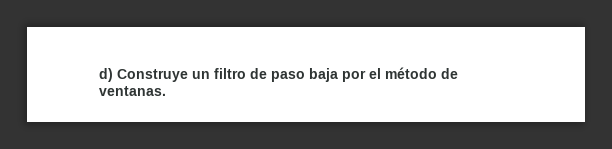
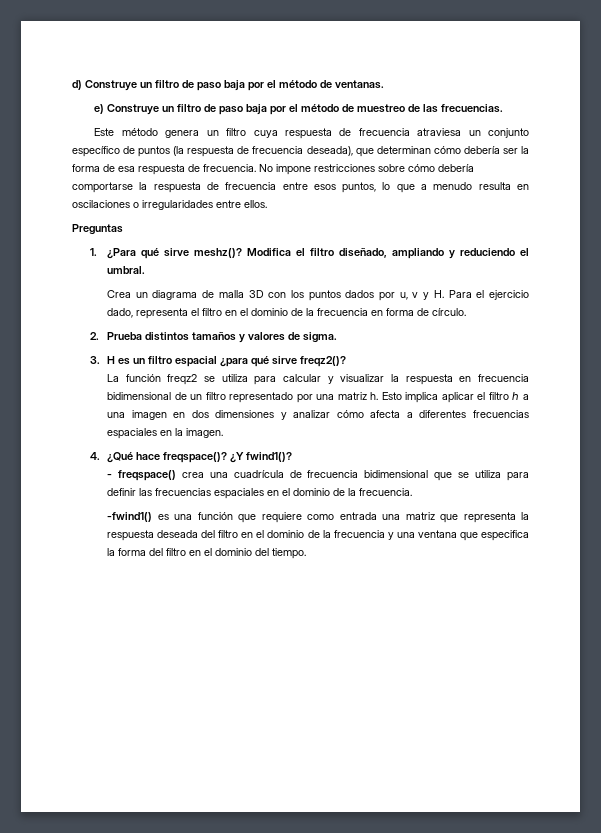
(166, 91) none -> [94,104,504,115] [94,128,529,139] [72,146,530,157] [72,164,474,175] [72,182,530,193] [72,200,267,210] [72,224,123,235] [89,247,529,259] [107,266,146,274] [107,290,529,301] [107,308,467,319] [89,331,338,343] [89,356,347,367] [107,374,529,385] [107,392,529,403] [107,410,529,420] [107,428,224,439] [89,452,293,463] [107,470,529,481] [107,488,413,499] [107,512,529,523] [107,530,529,541] [107,548,307,559] // e) Construye un filtro de paso baja por el método de muestreo de las frecuencias. // Este método genera un filtro cuya respuesta de frecuencia atraviesa un conjunto específico de puntos (la respuesta de frecuencia deseada), que determinan cómo debería ser la forma de esa respuesta de frecuencia. No impone restricciones sobre cómo debería comportarse la respuesta de frecuencia entre esos puntos, lo que a menudo resulta en oscilaciones o irregularidades entre ellos. // Preguntas // 1. ¿Para qué sirve meshz()? Modifica el filtro diseñado, ampliando y reduciendo el umbral. // Crea un diagrama de malla 3D con los puntos dados por u, v y H. Para el ejercicio dado, representa el filtro en el dominio de la frecuencia en forma de círculo. // 2. Prueba distintos tamaños y valores de sigma. // 3. H es un filtro espacial ¿para qué sirve freqz2()? // La función freqz2 se utiliza para calcular y visualizar la respuesta en frecuencia bidimensional de un filtro representado por una matriz h. Esto implica aplicar el filtro ℎ a una imagen en dos dimensiones y analizar cómo afecta a diferentes frecuencias espaciales en la imagen. // 4. ¿Qué hace freqspace()? ¿Y fwind1()? // - freqspace() crea una cuadrícula de frecuencia bidimensional que se utiliza para definir las frecuencias espaciales en el dominio de la frecuencia. // -fwind1() es una función que requiere como entrada una matriz que representa la respuesta deseada del filtro en el dominio de la frecuencia y una ventana que especifica la forma del filtro en el dominio del tiempo.

